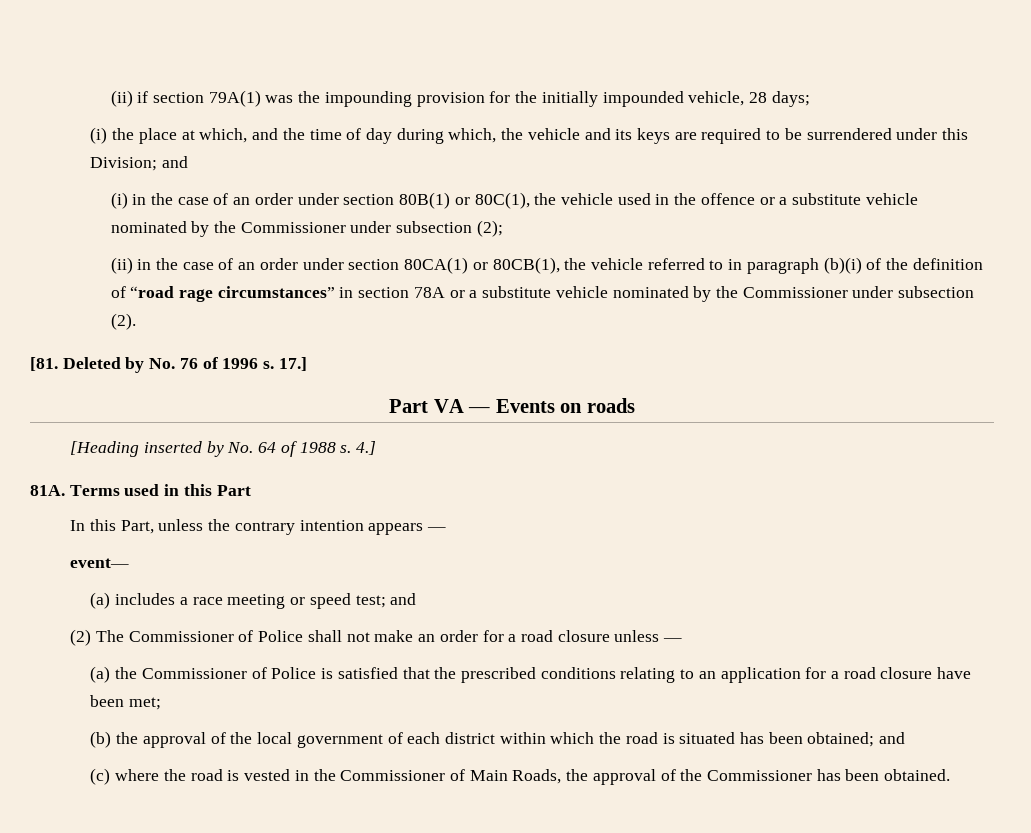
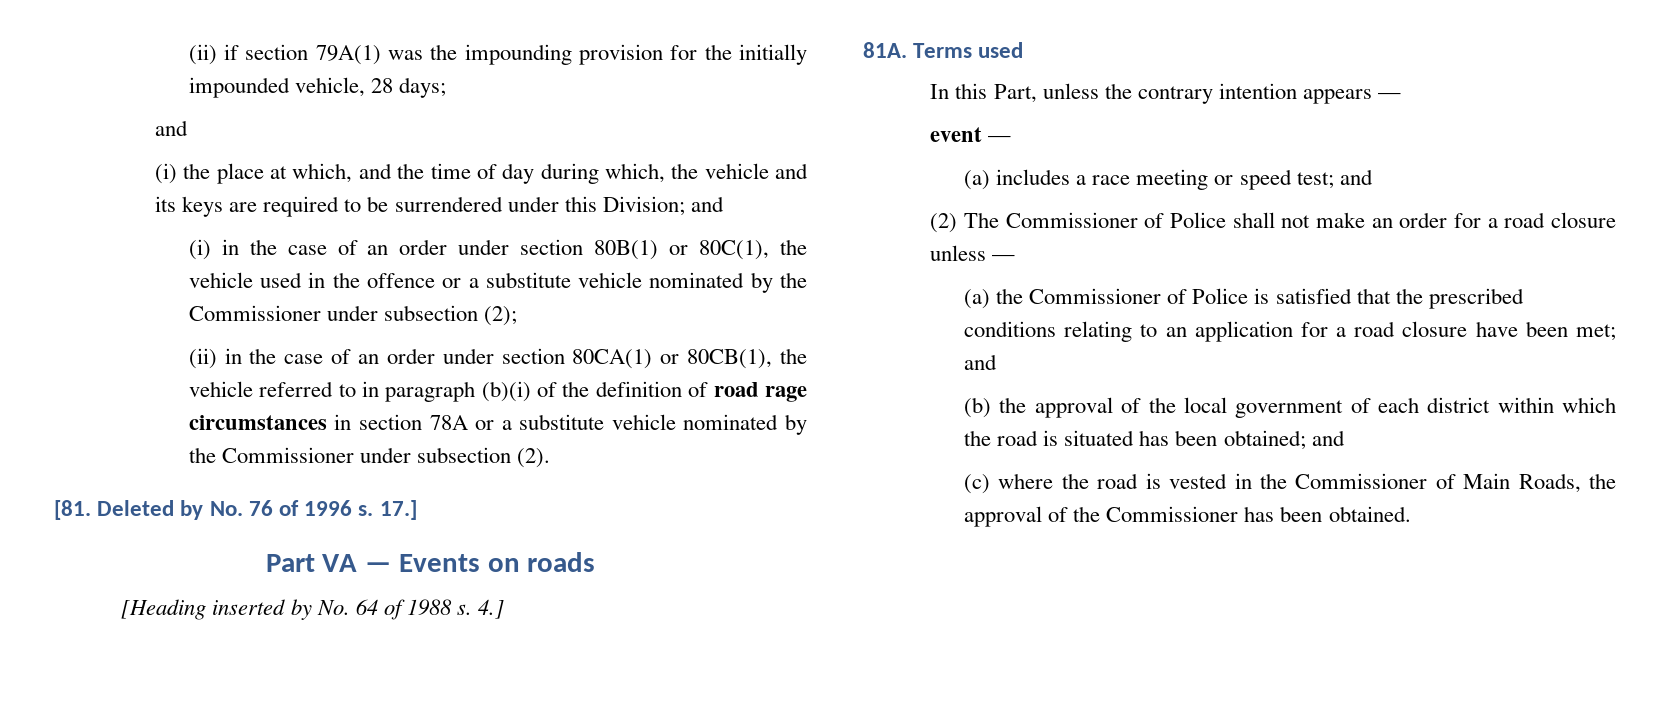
(810, 99) none -> [155,120,189,136] // and
[130,286,335,302] “road rage circumstances” -> [713,382,807,402] [188,415,327,430] road rage circumstances
[164,484,251,496] in this Part -> (1024, 50) none
[70,558,130,568] event— -> [930,127,1012,142] event —
(162, 703) none -> [964,354,998,370] and

